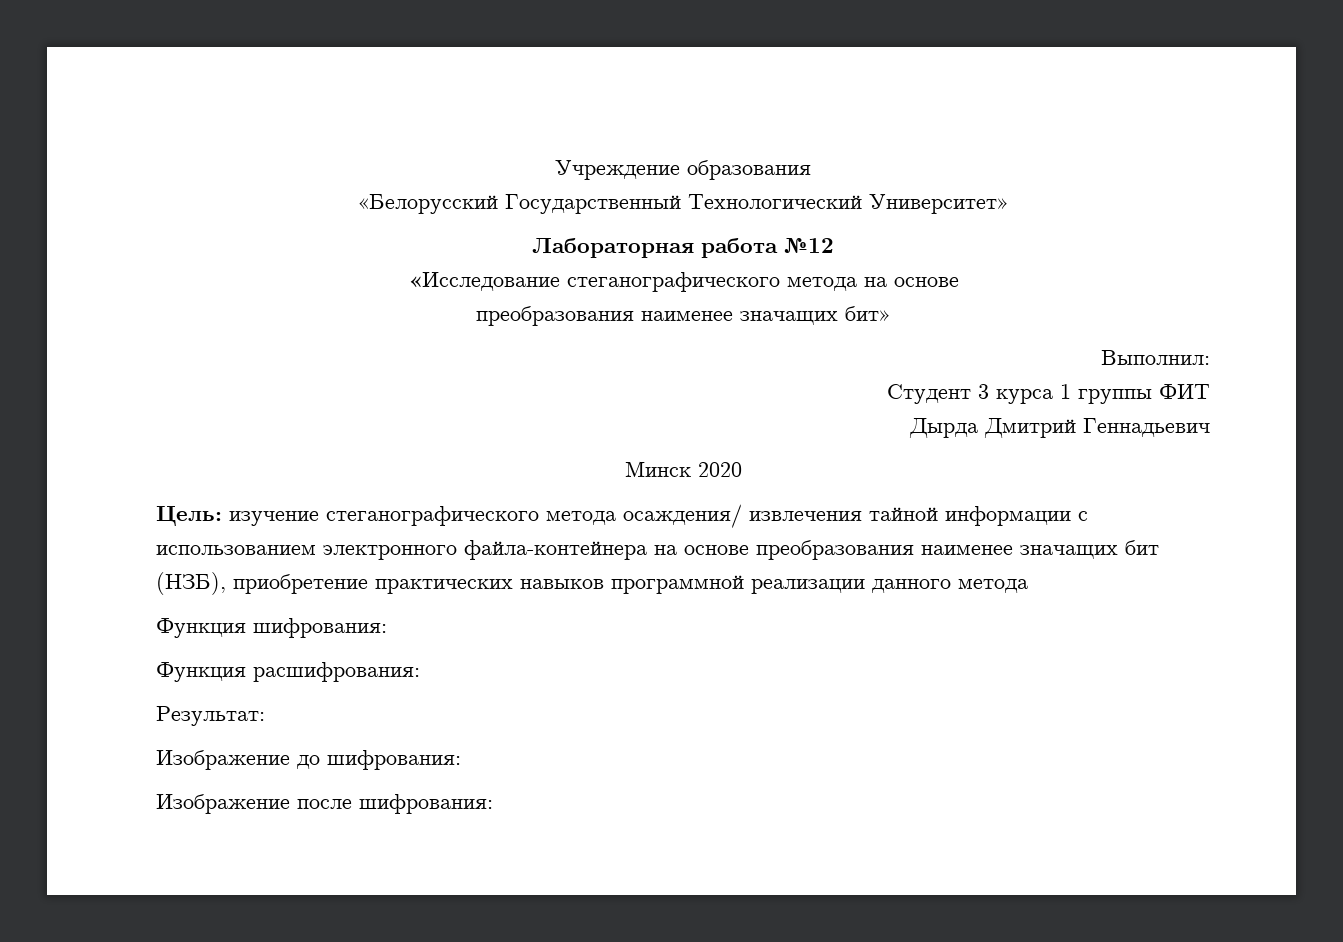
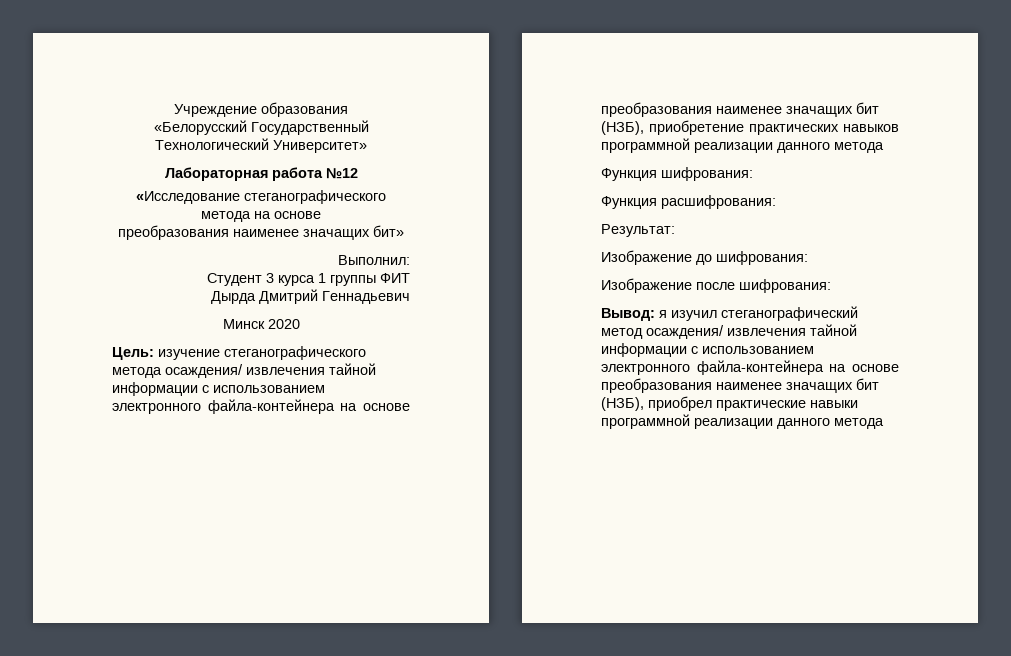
(493, 804) none -> [601,306,858,321] [601,324,857,339] [601,343,814,357] [601,360,899,375] [601,378,879,393] [601,396,858,411] [601,414,884,429] // Вывод: я изучил стеганографический метод осаждения/ извлечения тайной информации с использованием электронного файла-контейнера на основе преобразования наименее значащих бит (НЗБ), приобрел практические навыки программной реализации данного метода

